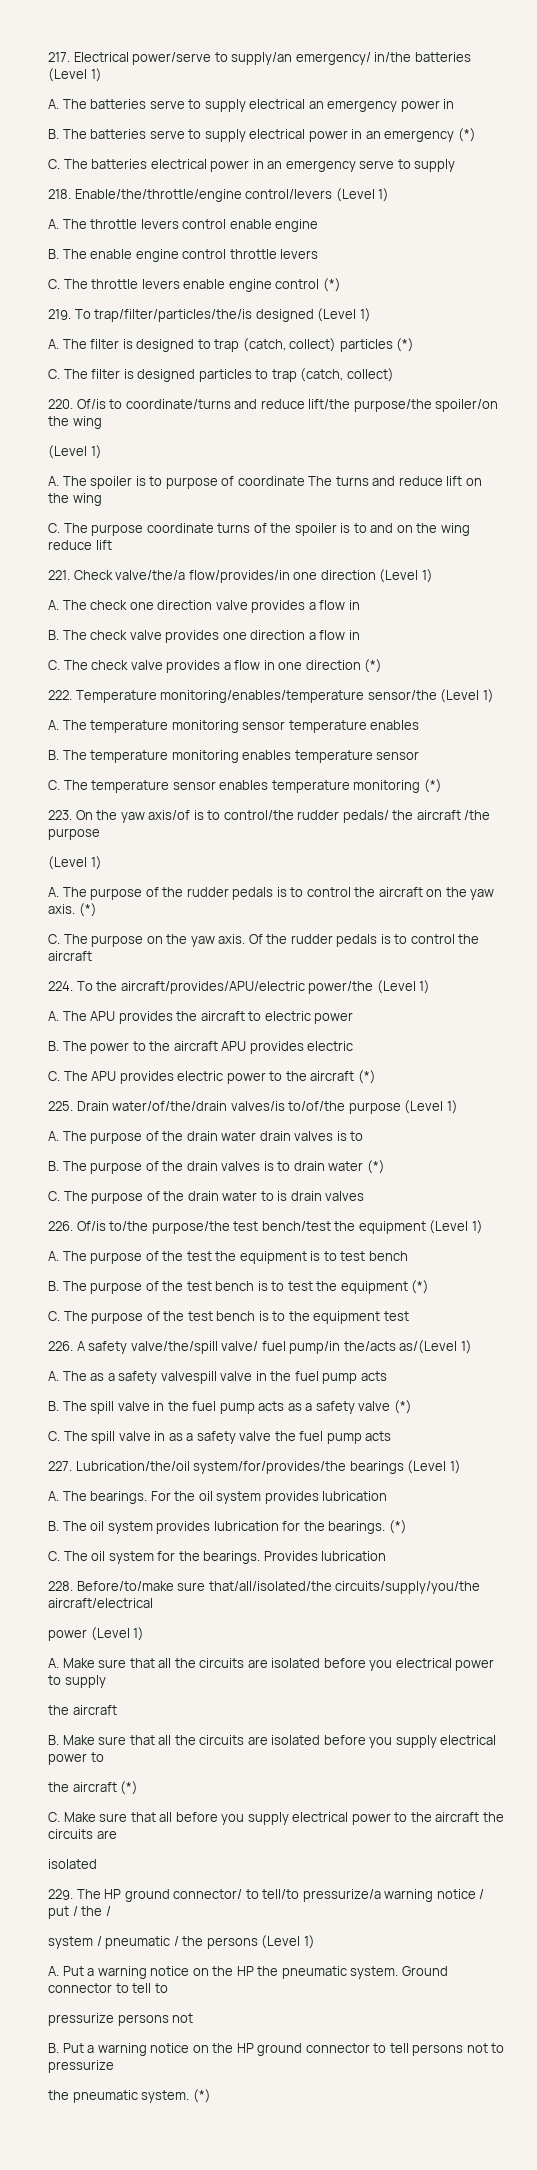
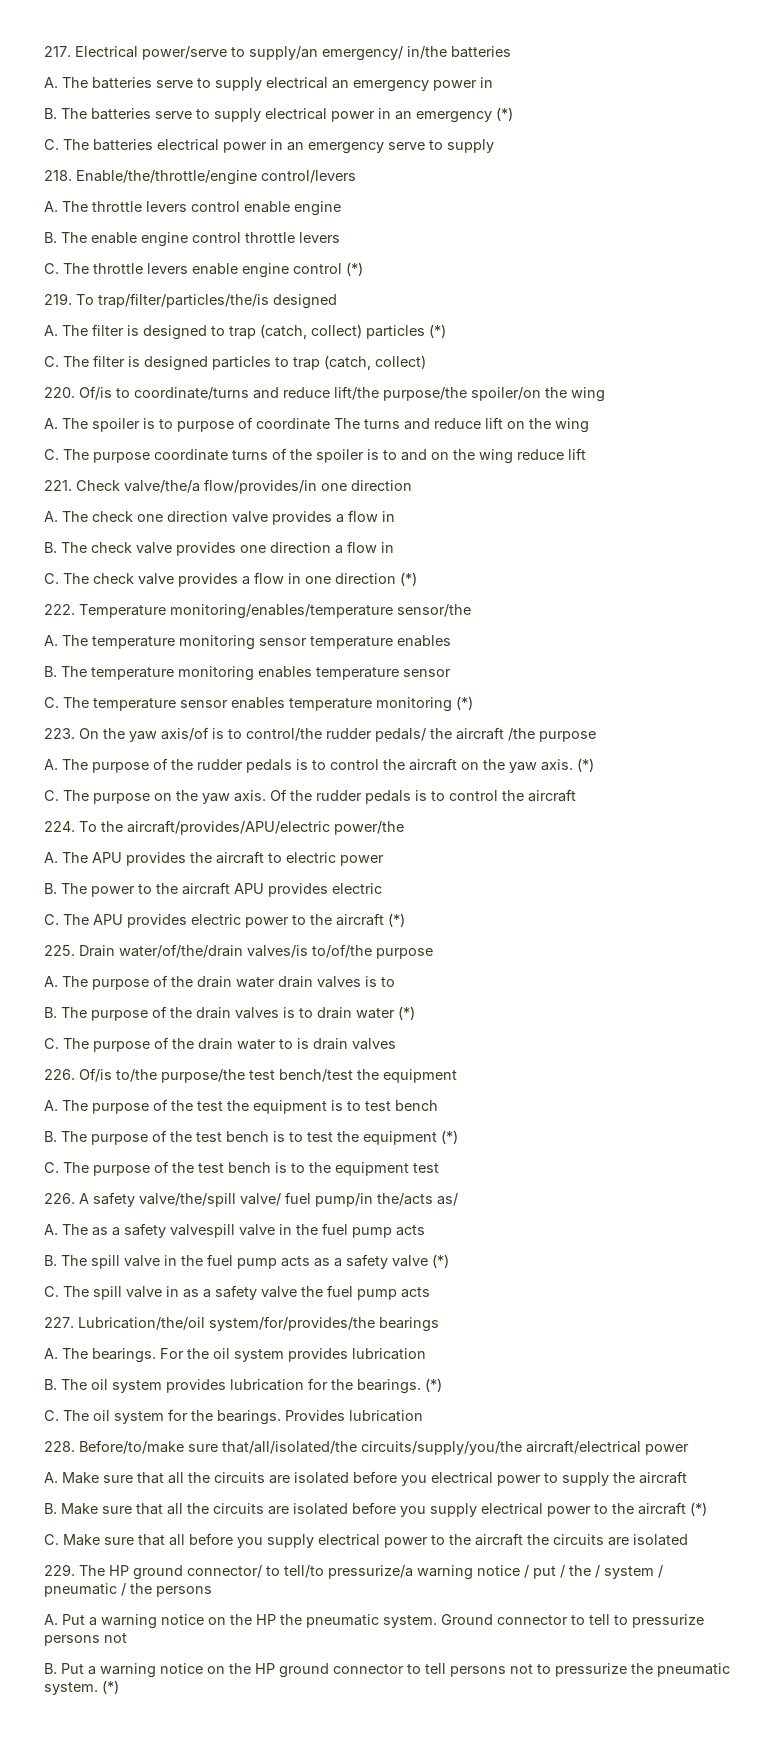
[48,68,102,82] (Level 1) -> (511, 52) none
[335,188,390,202] (Level 1) -> (356, 176) none
[317,308,371,322] (Level 1) -> (337, 301) none
[48,445,102,459] // (Level 1) -> (605, 394) none
[379,569,433,583] (Level 1) -> (412, 485) none
[440,689,494,703] (Level 1) -> (471, 610) none
[48,856,102,870] // (Level 1) -> (596, 736) none
[376,980,431,994] (Level 1) -> (404, 828) none
[404,1100,458,1114] (Level 1) -> (433, 953) none
[429,1220,483,1234] (Level 1) -> (457, 1076) none
[399,1340,472,1354] as/(Level 1) -> [437,1193,458,1206] as/
[407,1460,461,1474] (Level 1) -> (439, 1324) none
[48,1627,145,1641] // power (Level 1) -> [645,1444,689,1455] power
(106, 1681) // -> (609, 1479) none
(104, 1757) // -> (608, 1509) none
(117, 1834) // -> (629, 1541) none
(111, 1911) // -> (600, 1571) none
[261,1935,315,1949] (Level 1) -> (212, 1591) none
(168, 1988) // -> (628, 1620) none
(114, 2066) // -> (627, 1670) none

